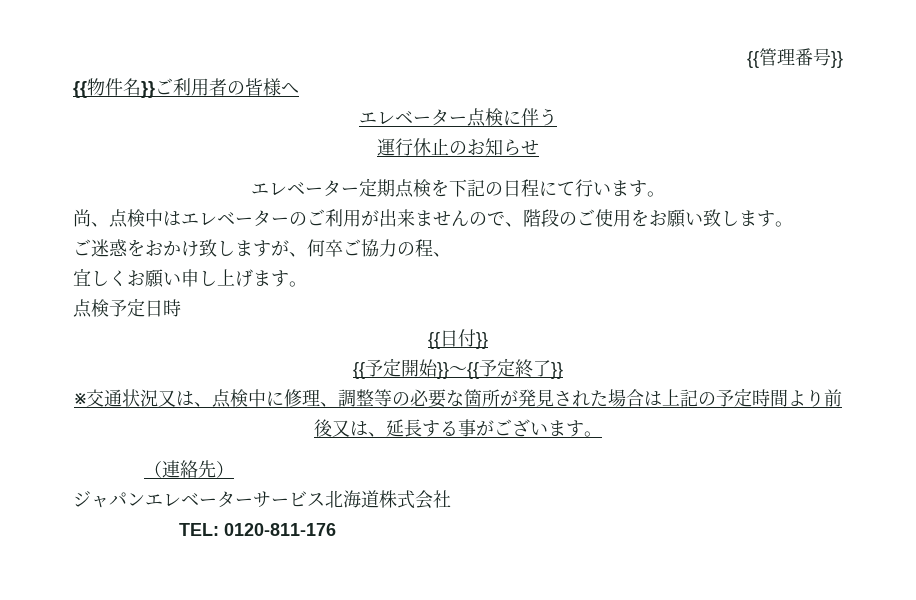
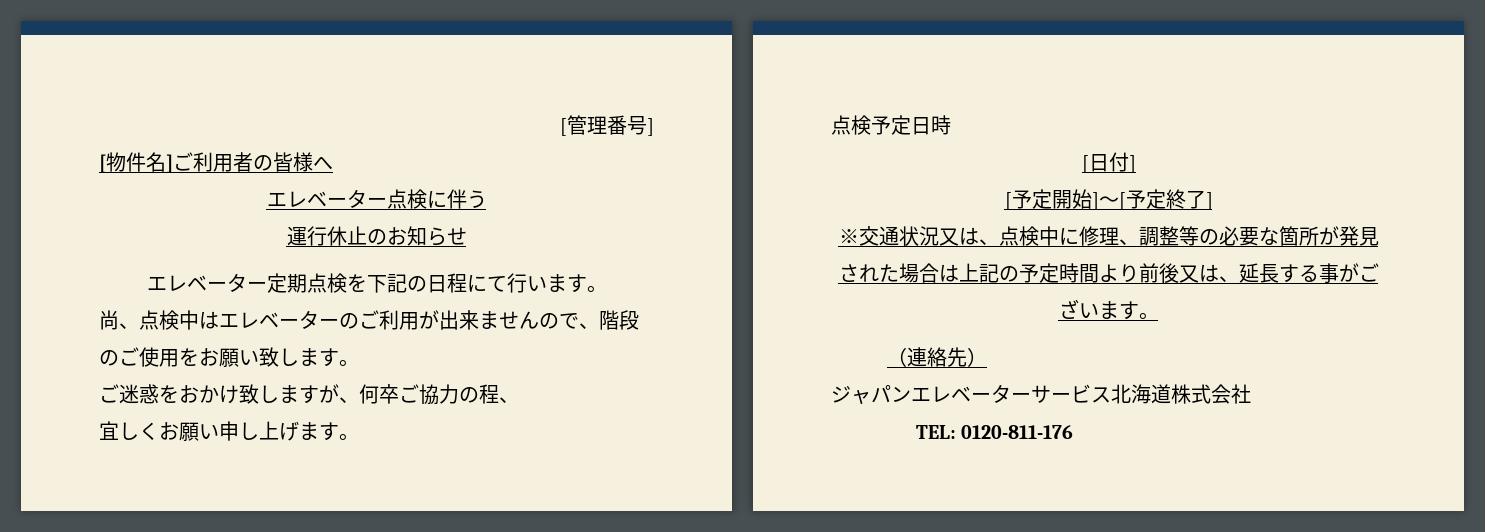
[747,51,759,68] {{ -> [560,118,567,136] [
[831,51,843,68] [73,78,155,98] }} // {{物件名}} -> [647,118,654,136] [99,152,173,173] ] // [物件名]
[428,329,488,349] [353,358,479,379] {{日付}} // {{予定開始}}～{{ -> [1081,152,1136,173] [1004,189,1126,210] [日付] // [予定開始]～[
[551,362,563,379] }} -> [1205,192,1213,210] ]

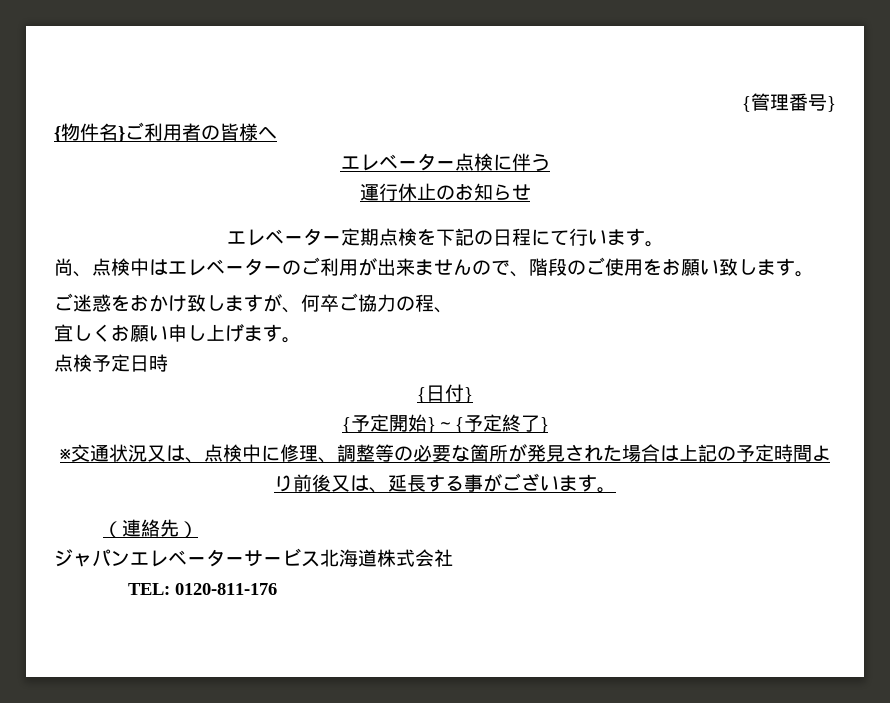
[560,118,567,136] [ -> [742,96,751,112] {
[647,118,654,136] [99,152,173,173] ] // [物件名] -> [827,96,836,112] [54,123,125,142] } // {物件名}
[1081,152,1136,173] [1004,189,1126,210] [日付] // [予定開始]～[ -> [417,384,473,403] [341,414,464,433] {日付} // {予定開始}～{
[1205,192,1213,210] ] -> [539,417,549,433] }

